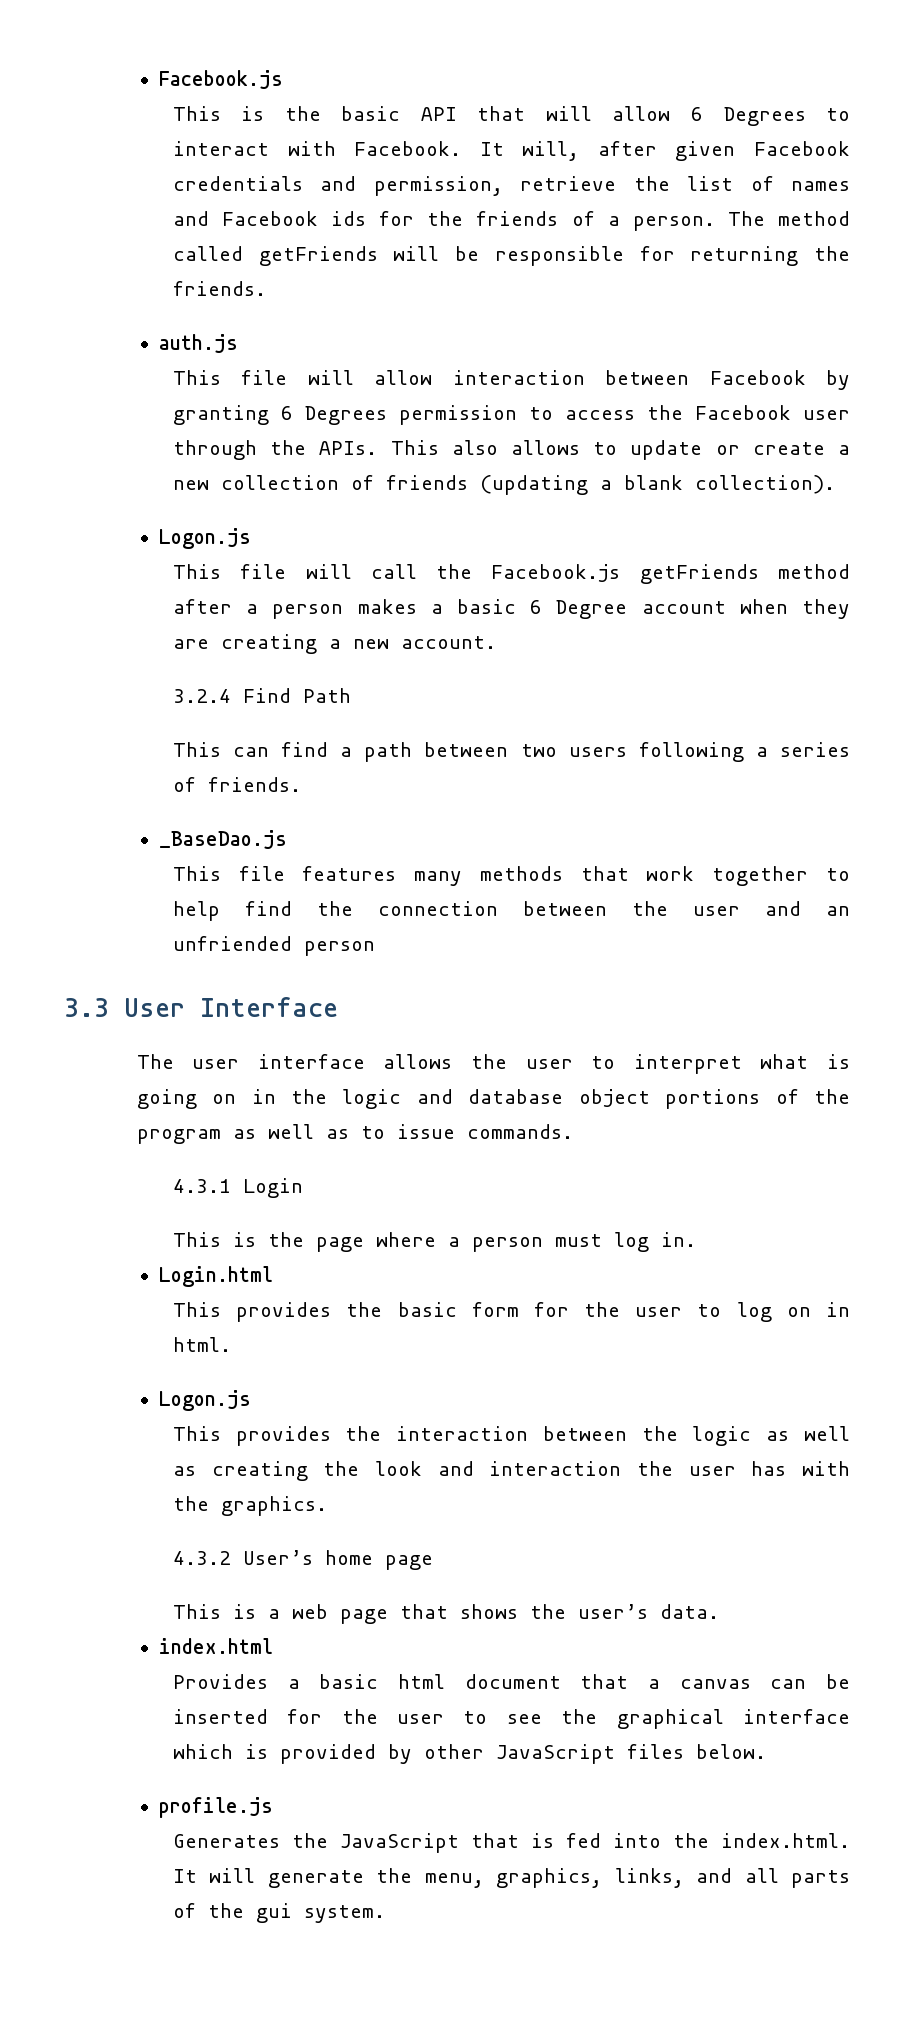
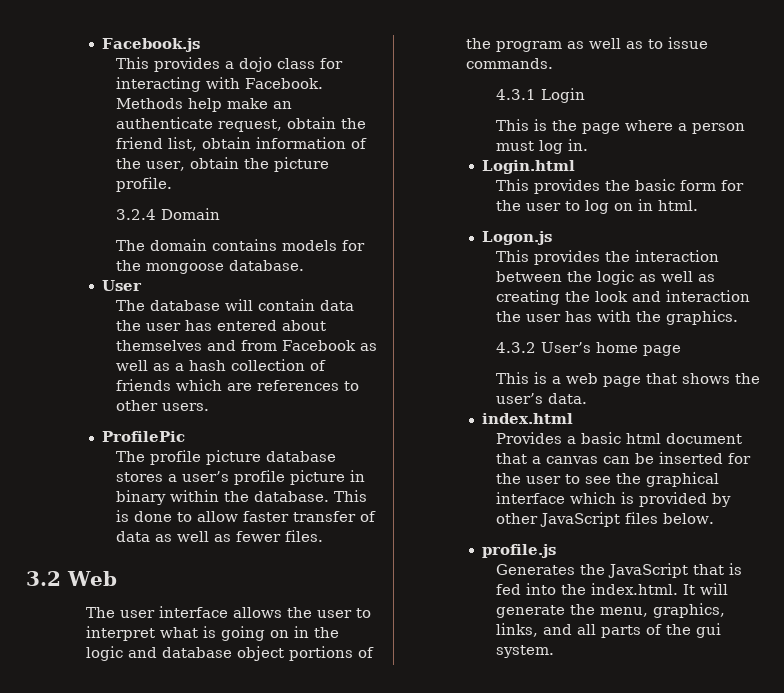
[241,106,850,126] [172,141,850,161] [172,176,850,196] [172,211,850,231] [172,246,851,266] [172,281,266,296] [159,334,239,354] [172,370,850,390] [172,405,850,425] [172,440,851,460] [172,475,835,495] [159,528,252,549] [172,564,850,584] [172,599,851,619] [172,634,496,654] [172,688,351,703] [172,742,850,762] [172,777,301,792] [159,830,288,850] [172,866,850,886] [172,901,850,921] [172,936,375,956] [64,997,338,1017] is the basic API that will allow 6 Degrees to interact with Facebook. It will, after given Facebook credentials and permission, retrieve the list of names and Facebook ids for the friends of a person. The method called getFriends will be responsible for returning the friends. // auth.js // This file will allow interaction between Facebook by granting 6 Degrees permission to access the Facebook user through the APIs. This also allows to update or create a new collection of friends (updating a blank collection). // Logon.js // This file will call the Facebook.js getFriends method after a person makes a basic 6 Degree account when they are creating a new account. // 3.2.4 Find Path // This can find a path between two users following a series of friends. // _BaseDao.js // This file features many methods that work together to help find the connection between the user and an unfriended person // 3.3 User Interface -> [153,57,343,72] [115,77,323,92] [115,98,292,112] [115,117,366,132] [115,137,367,151] [115,157,329,172] [115,177,172,192] [115,208,220,220] [115,239,365,251] [115,260,304,274] [102,280,143,291] [115,299,354,311] [115,320,326,331] [115,340,377,351] [115,359,326,371] [115,379,359,391] [115,400,209,411] [102,431,186,442] [115,450,336,465] [115,470,365,485] [115,490,367,505] [115,510,376,522] [115,530,323,542] [26,571,117,586] provides a dojo class for interacting with Facebook. Methods help make an authenticate request, obtain the friend list, obtain information of the user, obtain the picture profile. // 3.2.4 Domain // The domain contains models for the mongoose database. // User // The database will contain data the user has entered about themselves and from Facebook as well as a hash collection of friends which are references to other users. // ProfilePic // The profile picture database stores a user’s profile picture in binary within the database. This is done to allow faster transfer of data as well as fewer files. // 3.2 Web

